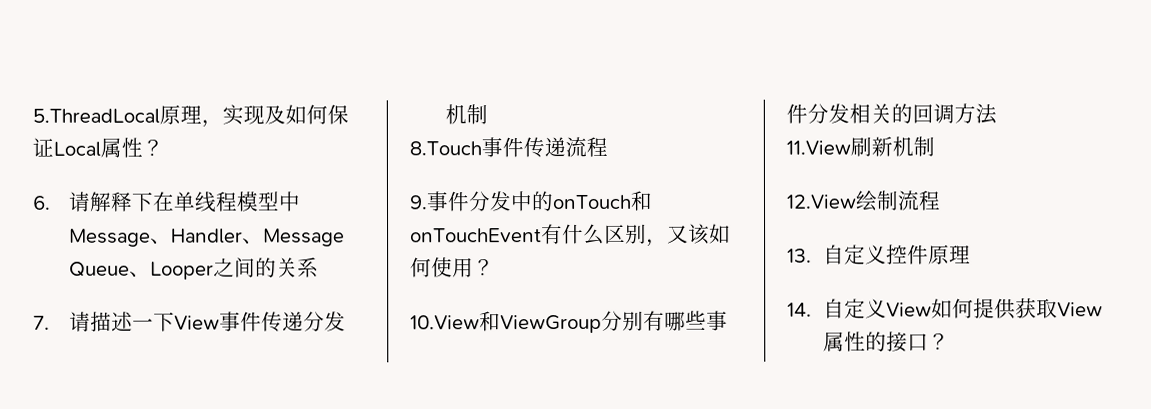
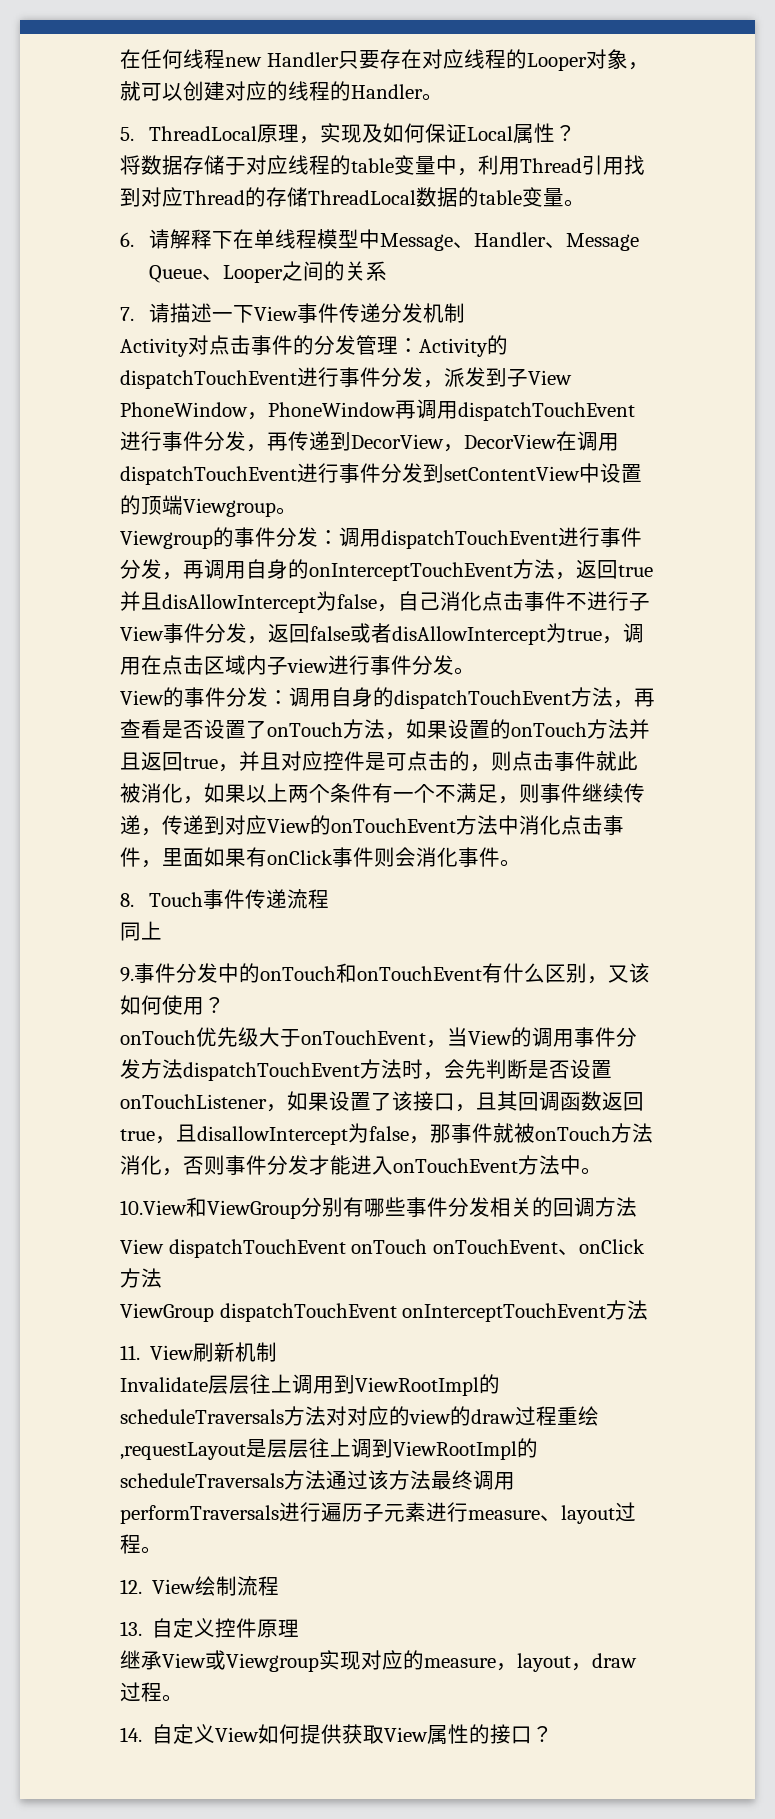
[32,108,160,124] 5.ThreadLocal -> [120,49,649,71] [120,81,443,101] [120,126,258,141] 在任何线程new Handler只要存在对应线程的Looper对象，就可以创建对应的线程的Handler。 // 5. ThreadLocal
(164, 148) none -> [120,155,645,176] [120,187,585,207] // 将数据存储于对应线程的table变量中，利用Thread引用找到对应Thread的存储ThreadLocal数据的table变量。
[409,141,482,156] 8.Touch -> [120,335,508,357] [120,367,572,389] [120,399,635,421] [120,431,619,452] [120,463,642,485] [120,495,297,517] [120,527,642,549] [120,559,653,581] [120,591,650,613] [120,623,644,645] [120,655,475,675] [120,687,655,709] [120,719,650,740] [120,751,638,772] [120,783,645,804] [120,815,624,836] [120,847,521,868] [120,892,204,907] Activity对点击事件的分发管理：Activity的dispatchTouchEvent进行事件分发，派发到子View PhoneWindow，PhoneWindow再调用dispatchTouchEvent进行事件分发，再传递到DecorView，DecorView在调用dispatchTouchEvent进行事件分发到setContentView中设置的顶端Viewgroup。 // Viewgroup的事件分发：调用dispatchTouchEvent进行事件分发，再调用自身的onInterceptTouchEvent方法，返回true并且disAllowIntercept为false，自己消化点击事件不进行子View事件分发，返回false或者disAllowIntercept为true，调用在点击区域内子view进行事件分发。 // View的事件分发：调用自身的dispatchTouchEvent方法，再查看是否设置了onTouch方法，如果设置的onTouch方法并且返回true，并且对应控件是可点击的，则点击事件就此被消化，如果以上两个条件有一个不满足，则事件继续传递，传递到对应View的onTouchEvent方法中消化点击事件，里面如果有onClick事件则会消化事件。 // 8. Touch
(608, 146) none -> [120,921,162,941] // 同上
(495, 268) none -> [120,1027,637,1048] [120,1059,612,1081] [120,1091,644,1112] [120,1123,653,1145] [120,1155,602,1176] // onTouch优先级大于onTouchEvent，当View的调用事件分发方法dispatchTouchEvent方法时，会先判断是否设置onTouchListener，如果设置了该接口，且其回调函数返回true，且disallowIntercept为false，那事件就被onTouch方法消化，否则事件分发才能进入onTouchEvent方法中。
[786,136,935,157] [786,194,857,209] 11.View刷新机制 // 12.View -> [120,1239,645,1258] [120,1268,162,1288] [120,1300,649,1322] [120,1342,278,1362] [120,1374,500,1396] [120,1406,599,1426] [120,1438,538,1460] [120,1470,515,1490] [120,1502,636,1524] [120,1534,162,1554] [120,1579,197,1594] View dispatchTouchEvent onTouch onTouchEvent、onClick方法 // ViewGroup dispatchTouchEvent onInterceptTouchEvent方法 // 11. View刷新机制 // Invalidate层层往上调用到ViewRootImpl的scheduleTraversals方法对对应的view的draw过程重绘,requestLayout是层层往上调到ViewRootImpl的scheduleTraversals方法通过该方法最终调用performTraversals进行遍历子元素进行measure、layout过程。 // 12. View
(972, 254) none -> [120,1650,637,1672] [120,1682,183,1702] // 继承View或Viewgroup实现对应的measure，layout，draw过程。

